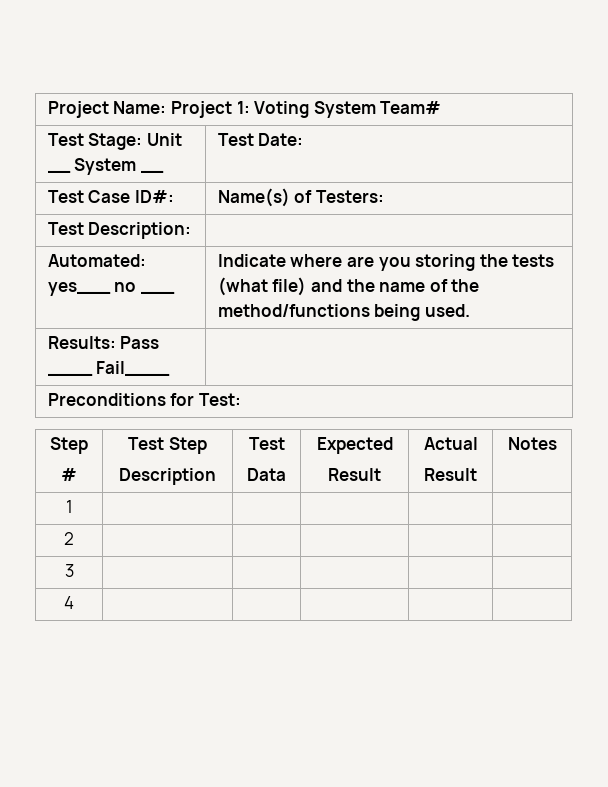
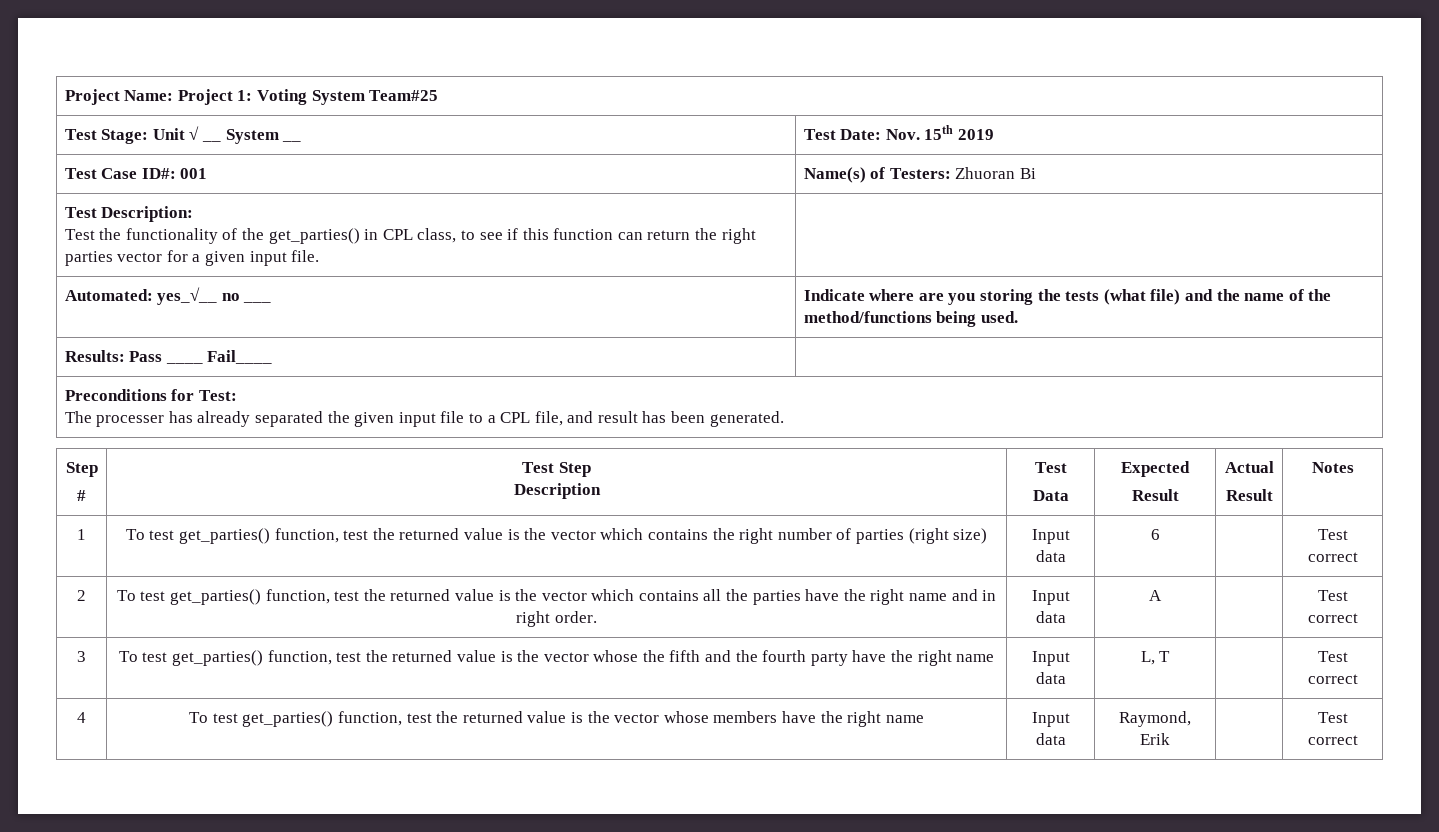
[380,101,442,114] Team# -> [369,90,439,101] Team#25
(183, 139) none -> [189,126,200,140] √
(304, 139) none -> [885,125,994,140] Nov. 15th 2019
(175, 196) none -> [180,168,208,179] 001
(385, 196) none -> [955,167,1036,179] Zhuoran Bi
(192, 230) none -> [64,228,756,244] [64,250,320,266] // Test the functionality of the get_parties() in CPL class, to see if this function can return the right parties vector for a given input file.
[47,282,111,296] yes___ -> [157,287,218,305] yes_√__
(242, 399) none -> [64,411,784,427] // The processer has already separated the given input file to a CPL file, and result has been generated.
[64,532,74,545] [64,564,74,577] [64,596,74,609] | | | | // 2 | | | | | // 3 | | | | | // 4 | | | | | -> [125,528,988,544] [1031,529,1070,544] [1035,550,1066,562] [1150,529,1160,540] [1317,529,1348,540] [1307,552,1358,562] [77,590,86,601] [116,589,997,605] [516,611,597,627] [1031,590,1070,605] [1035,611,1066,623] [1149,590,1162,601] [1317,590,1348,601] [1307,613,1358,623] [77,651,86,662] [118,650,995,666] [1031,651,1070,666] [1035,672,1066,684] [1140,651,1171,665] [1317,651,1348,662] [1307,674,1358,684] [77,712,86,723] [189,711,924,727] [1031,712,1070,727] [1035,733,1066,745] [1119,711,1191,727] [1140,733,1170,745] [1317,712,1348,723] [1307,735,1358,745] To test get_parties() function, test the returned value is the vector which contains the right number of parties (right size) | Input data | 6 | | Test correct // 2 | To test get_parties() function, test the returned value is the vector which contains all the parties have the right name and in right order. | Input data | A | | Test correct // 3 | To test get_parties() function, test the returned value is the vector whose the fifth and the fourth party have the right name | Input data | L, T | | Test correct // 4 | To test get_parties() function, test the returned value is the vector whose members have the right name | Input data | Raymond, Erik | | Test correct

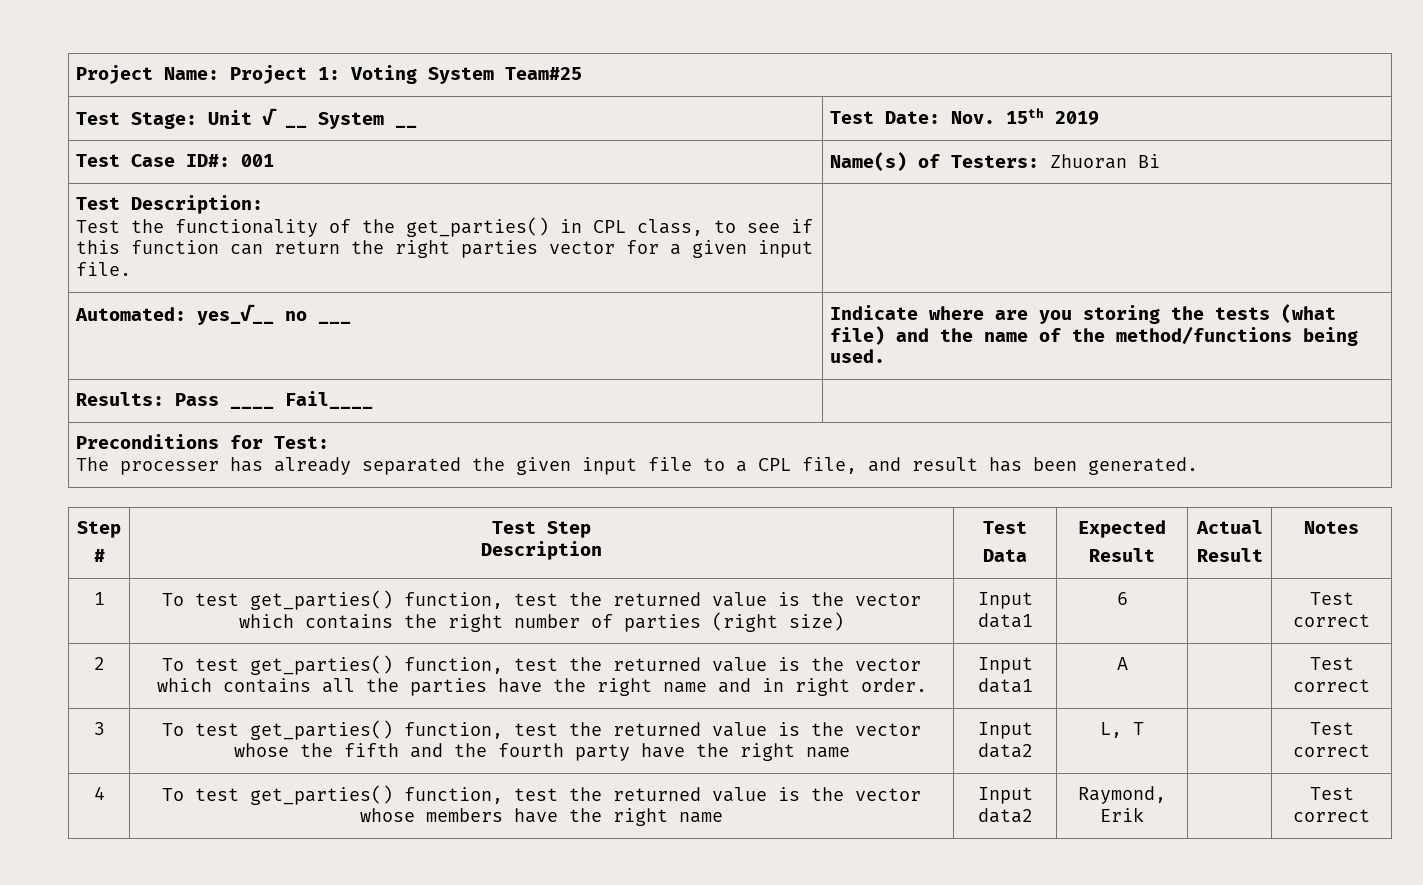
[1035,550,1066,562] data -> [977,613,1033,628] data1
[1035,611,1066,623] data -> [977,678,1033,693] data1
[1035,672,1066,684] data -> [977,743,1033,758] data2
[1035,733,1066,745] data -> [977,808,1033,823] data2

